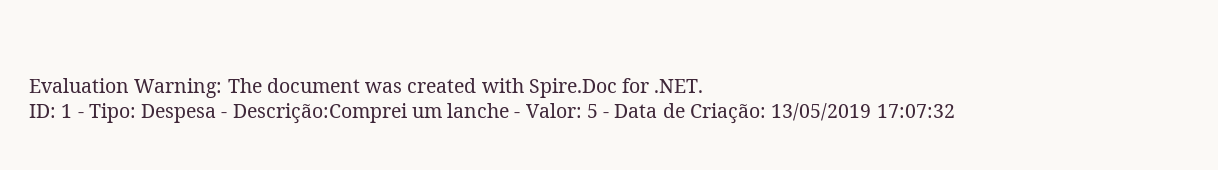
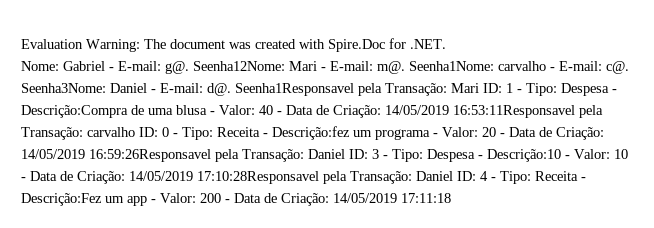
(704, 86) none -> [21,61,629,74] [21,83,479,96] Nome: Gabriel - E-mail: g@. Seenha12Nome: Mari - E-mail: m@. Seenha1Nome: carvalho - E-mail: c@. Seenha3Nome: Daniel - E-mail: d@. Seenha1Responsavel pela Transação: Mari
[232,103,955,124] Descrição:Comprei um lanche - Valor: 5 - Data de Criação: 13/05/2019 17:07:32 -> [21,105,603,118] [21,126,604,140] [21,149,628,162] [21,171,586,184] [21,193,451,206] Descrição:Compra de uma blusa - Valor: 40 - Data de Criação: 14/05/2019 16:53:11Responsavel pela Transação: carvalho ID: 0 - Tipo: Receita - Descrição:fez um programa - Valor: 20 - Data de Criação: 14/05/2019 16:59:26Responsavel pela Transação: Daniel ID: 3 - Tipo: Despesa - Descrição:10 - Valor: 10 - Data de Criação: 14/05/2019 17:10:28Responsavel pela Transação: Daniel ID: 4 - Tipo: Receita - Descrição:Fez um app - Valor: 200 - Data de Criação: 14/05/2019 17:11:18

